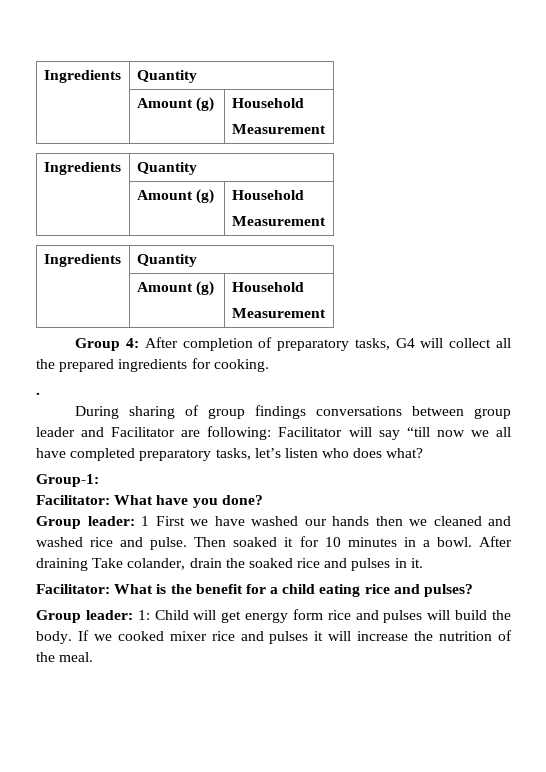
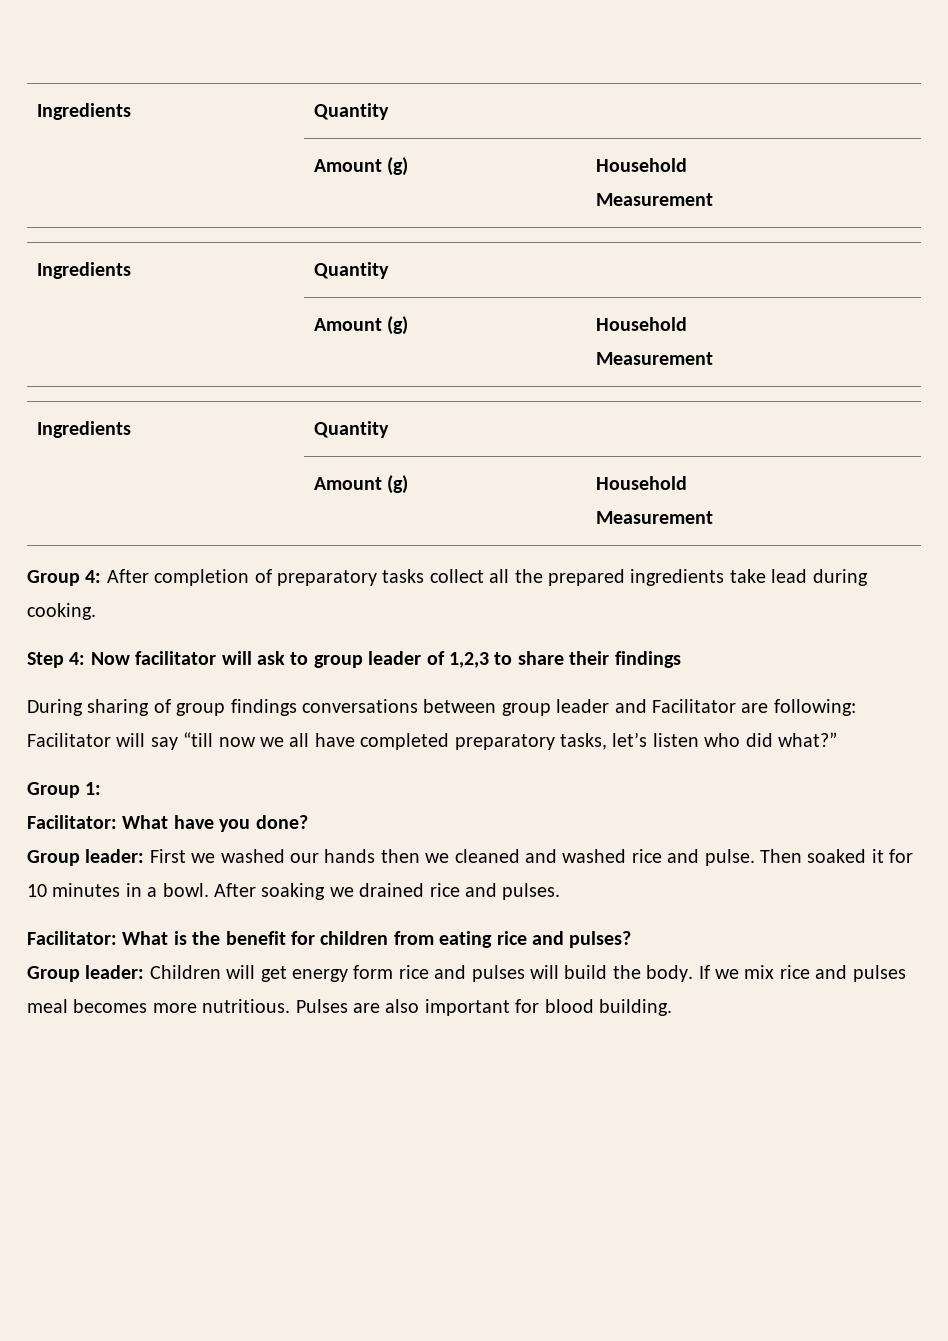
[354,338,444,350] tasks, G4 will -> [382,569,425,583] tasks
[191,358,269,372] [36,392,40,395] for cooking. // . -> [729,569,868,586] [27,603,96,620] [27,651,681,668] take lead during cooking. // Step 4: Now facilitator will ask to group leader of 1,2,3 to share their findings
[353,448,424,458] [36,474,99,487] does what? // Group-1: -> [745,732,837,747] [27,782,102,798] did what?” // Group 1:
[141,516,149,526] 1 -> (145, 856) none
[214,516,245,526] have -> (216, 858) none
[36,558,423,571] draining Take colander, drain the soaked rice and pulses in it. -> [261,883,561,900] soaking we drained rice and pulses.
[270,584,316,594] a child -> [320,931,434,945] children from
[137,610,189,620] 1: Child -> [149,965,221,979] Children
[117,630,512,644] [36,652,94,662] cooked mixer rice and pulses it will increase the nutrition of the meal. -> [744,965,906,982] [27,999,672,1016] mix rice and pulses meal becomes more nutritious. Pulses are also important for blood building.

